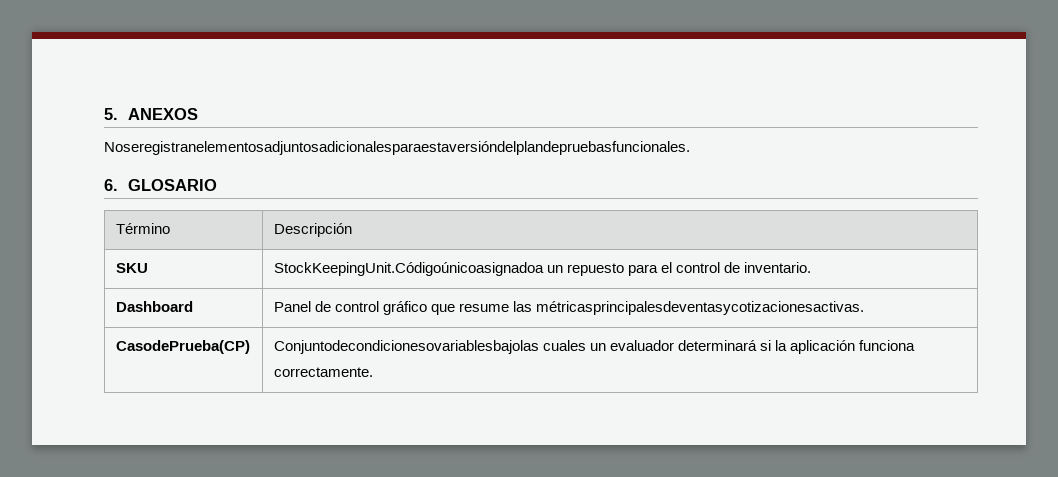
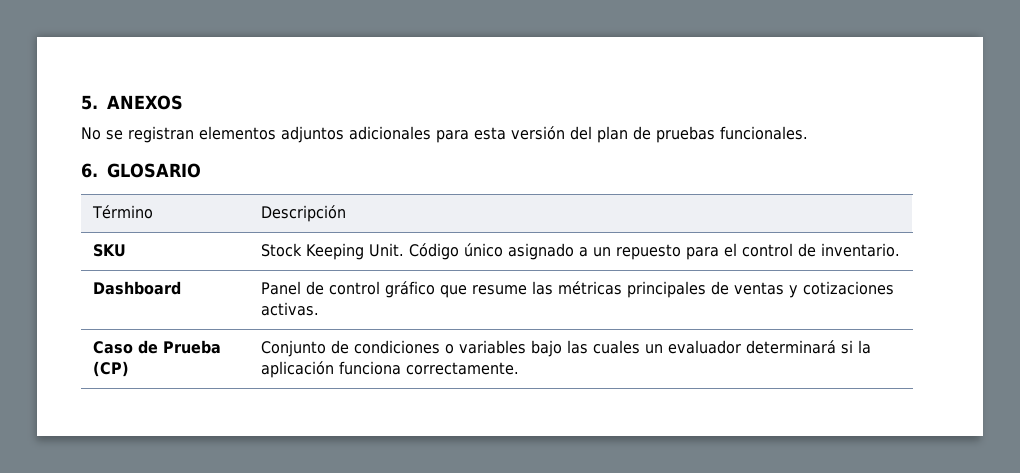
[104,141,690,155] Noseregistranelementosadjuntosadicionalesparaestaversióndelplandepruebasfuncionales. -> [81,126,808,143] No se registran elementos adjuntos adicionales para esta versión del plan de pruebas funcionales.
[273,262,544,276] StockKeepingUnit.Códigoúnicoasignadoa -> [260,243,588,260] Stock Keeping Unit. Código único asignado a
[535,301,864,315] [115,340,250,354] [273,340,539,354] métricasprincipalesdeventasycotizacionesactivas. // CasodePrueba(CP) | Conjuntodecondicionesovariablesbajolas -> [557,281,894,298] [260,302,319,316] [92,340,221,354] [92,361,129,377] [260,340,588,357] métricas principales de ventas y cotizaciones activas. // Caso de Prueba (CP) | Conjunto de condiciones o variables bajo las

